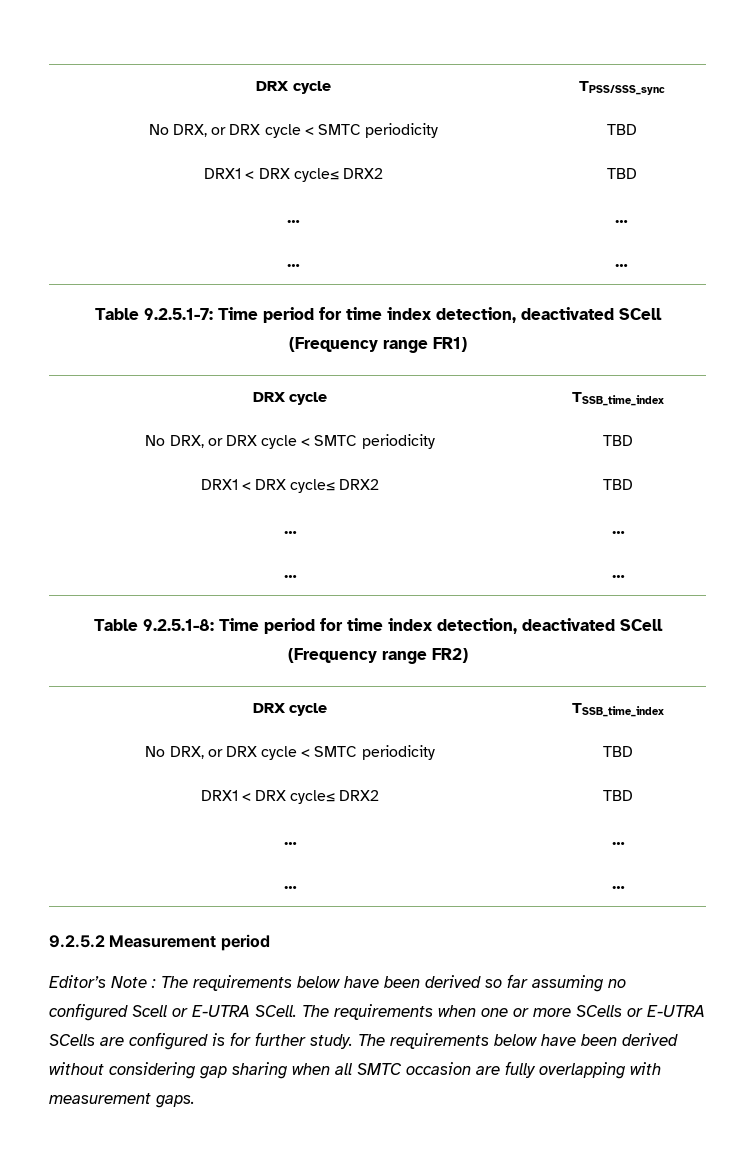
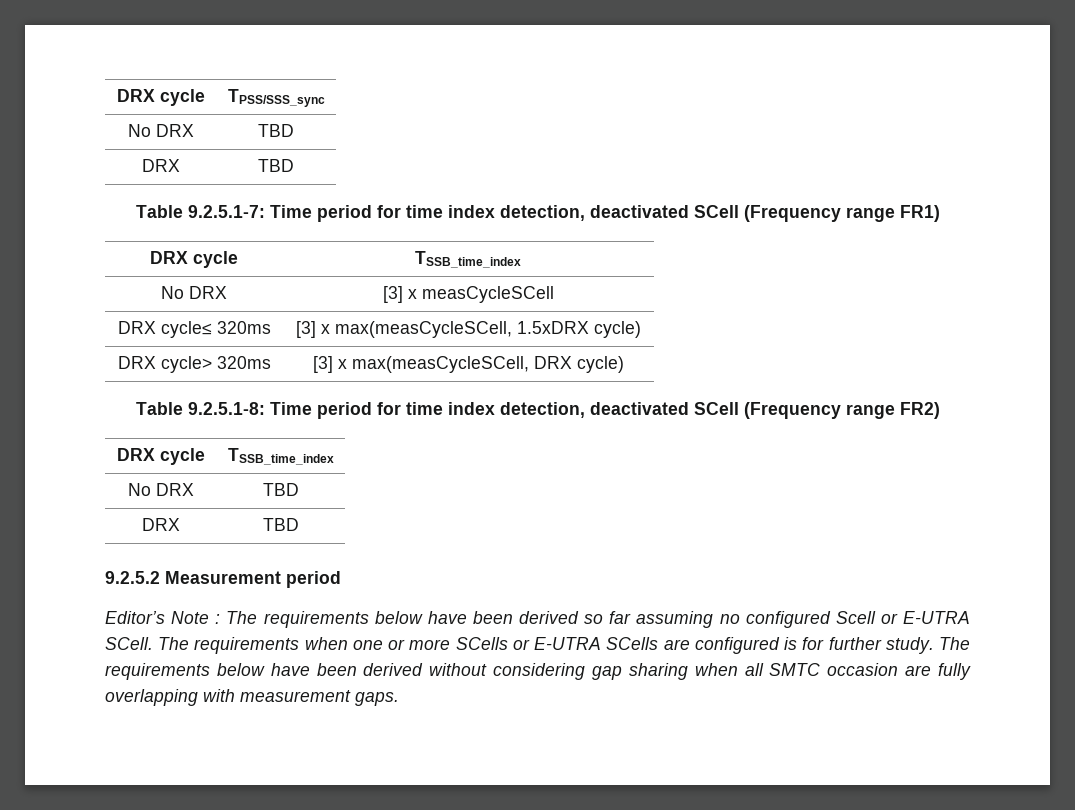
[173,123,439,138] [606,124,637,135] [204,168,383,182] [606,168,637,179] [287,220,300,223] [615,220,628,223] [287,264,300,267] [615,264,628,267] DRX, or DRX cycle < SMTC periodicity | TBD // DRX1 < DRX cycle≤ DRX2 | TBD // … | … // … | … -> [156,124,194,137] [258,124,294,137] [142,159,180,172] [258,159,294,172] DRX | TBD // DRX | TBD
[169,434,435,449] [603,435,633,446] [200,479,380,493] [603,479,633,490] [283,531,297,534] [611,531,625,534] [283,575,297,578] [611,575,625,578] DRX, or DRX cycle < SMTC periodicity | TBD // DRX1 < DRX cycle≤ DRX2 | TBD // … | … // … | … -> [189,286,227,299] [382,286,554,303] [117,321,271,338] [295,321,641,338] [117,356,271,373] [312,356,624,373] DRX | [3] x measCycleSCell // DRX cycle≤ 320ms | [3] x max(measCycleSCell, 1.5xDRX cycle) // DRX cycle> 320ms | [3] x max(measCycleSCell, DRX cycle)
[169,745,435,760] [603,746,633,757] [200,790,380,804] [603,790,633,801] [283,842,297,845] [611,842,625,845] [283,886,297,889] [611,886,625,889] DRX, or DRX cycle < SMTC periodicity | TBD // DRX1 < DRX cycle≤ DRX2 | TBD // … | … // … | … -> [156,483,194,496] [262,483,299,496] [142,518,180,531] [262,518,299,531] DRX | TBD // DRX | TBD

